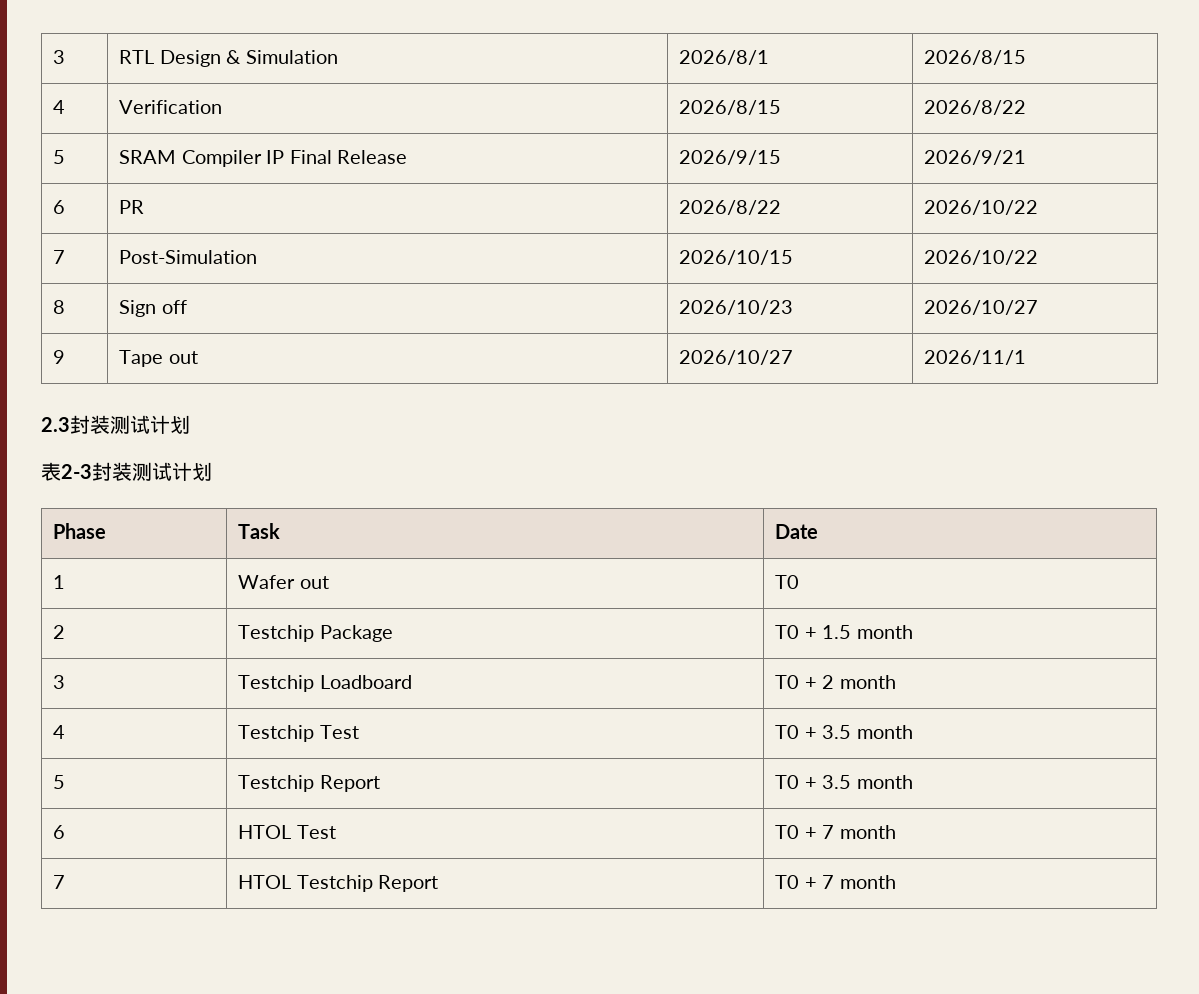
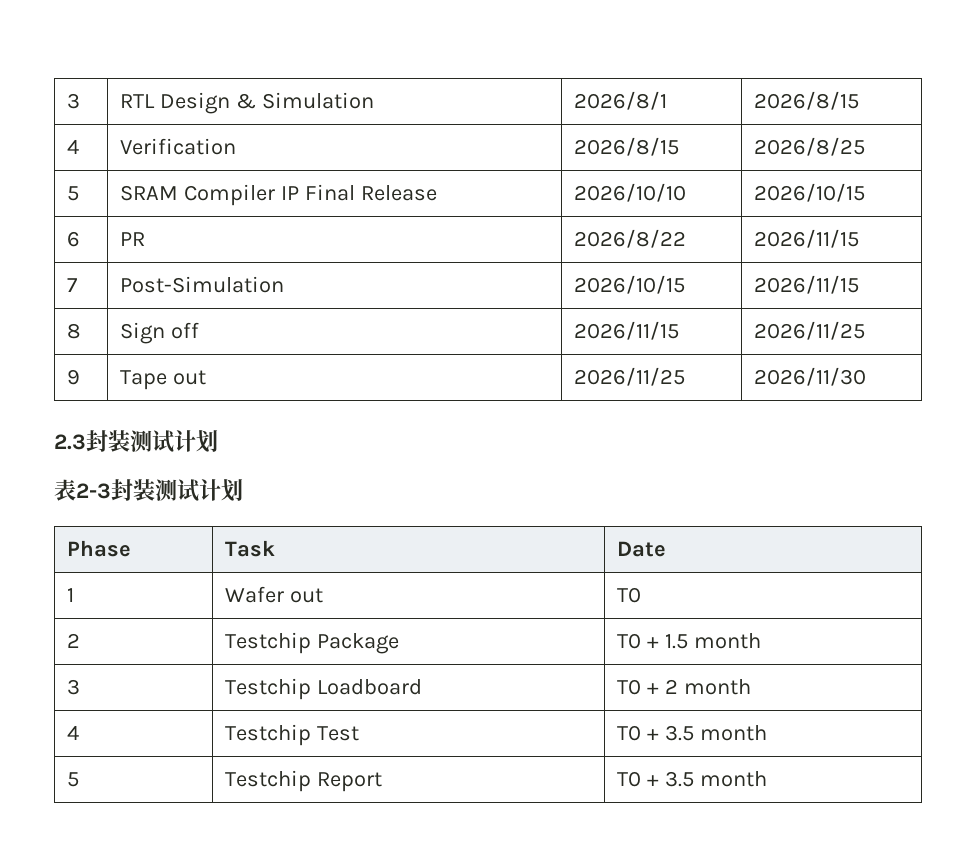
[924,100,1027,115] 2026/8/22 -> [754,137,866,156] 2026/8/25
[679,150,782,165] [924,150,1027,165] 2026/9/15 | 2026/9/21 -> [574,183,687,202] [754,183,866,202] 2026/10/10 | 2026/10/15
[924,200,1039,215] 2026/10/22 -> [754,229,860,248] 2026/11/15
[924,250,1039,265] 2026/10/22 -> [754,275,860,294] 2026/11/15
[679,300,794,315] [924,300,1039,315] 2026/10/23 | 2026/10/27 -> [574,321,680,340] [754,321,866,340] 2026/11/15 | 2026/11/25
[679,350,794,365] [924,350,1027,365] 2026/10/27 | 2026/11/1 -> [574,367,686,386] [754,367,867,386] 2026/11/25 | 2026/11/30
[53,825,66,839] [238,825,336,839] [775,825,896,839] [53,875,66,889] [238,875,439,892] [775,875,896,889] // 6 | HTOL Test | T0 + 7 month // 7 | HTOL Testchip Report | T0 + 7 month -> (767, 779) none

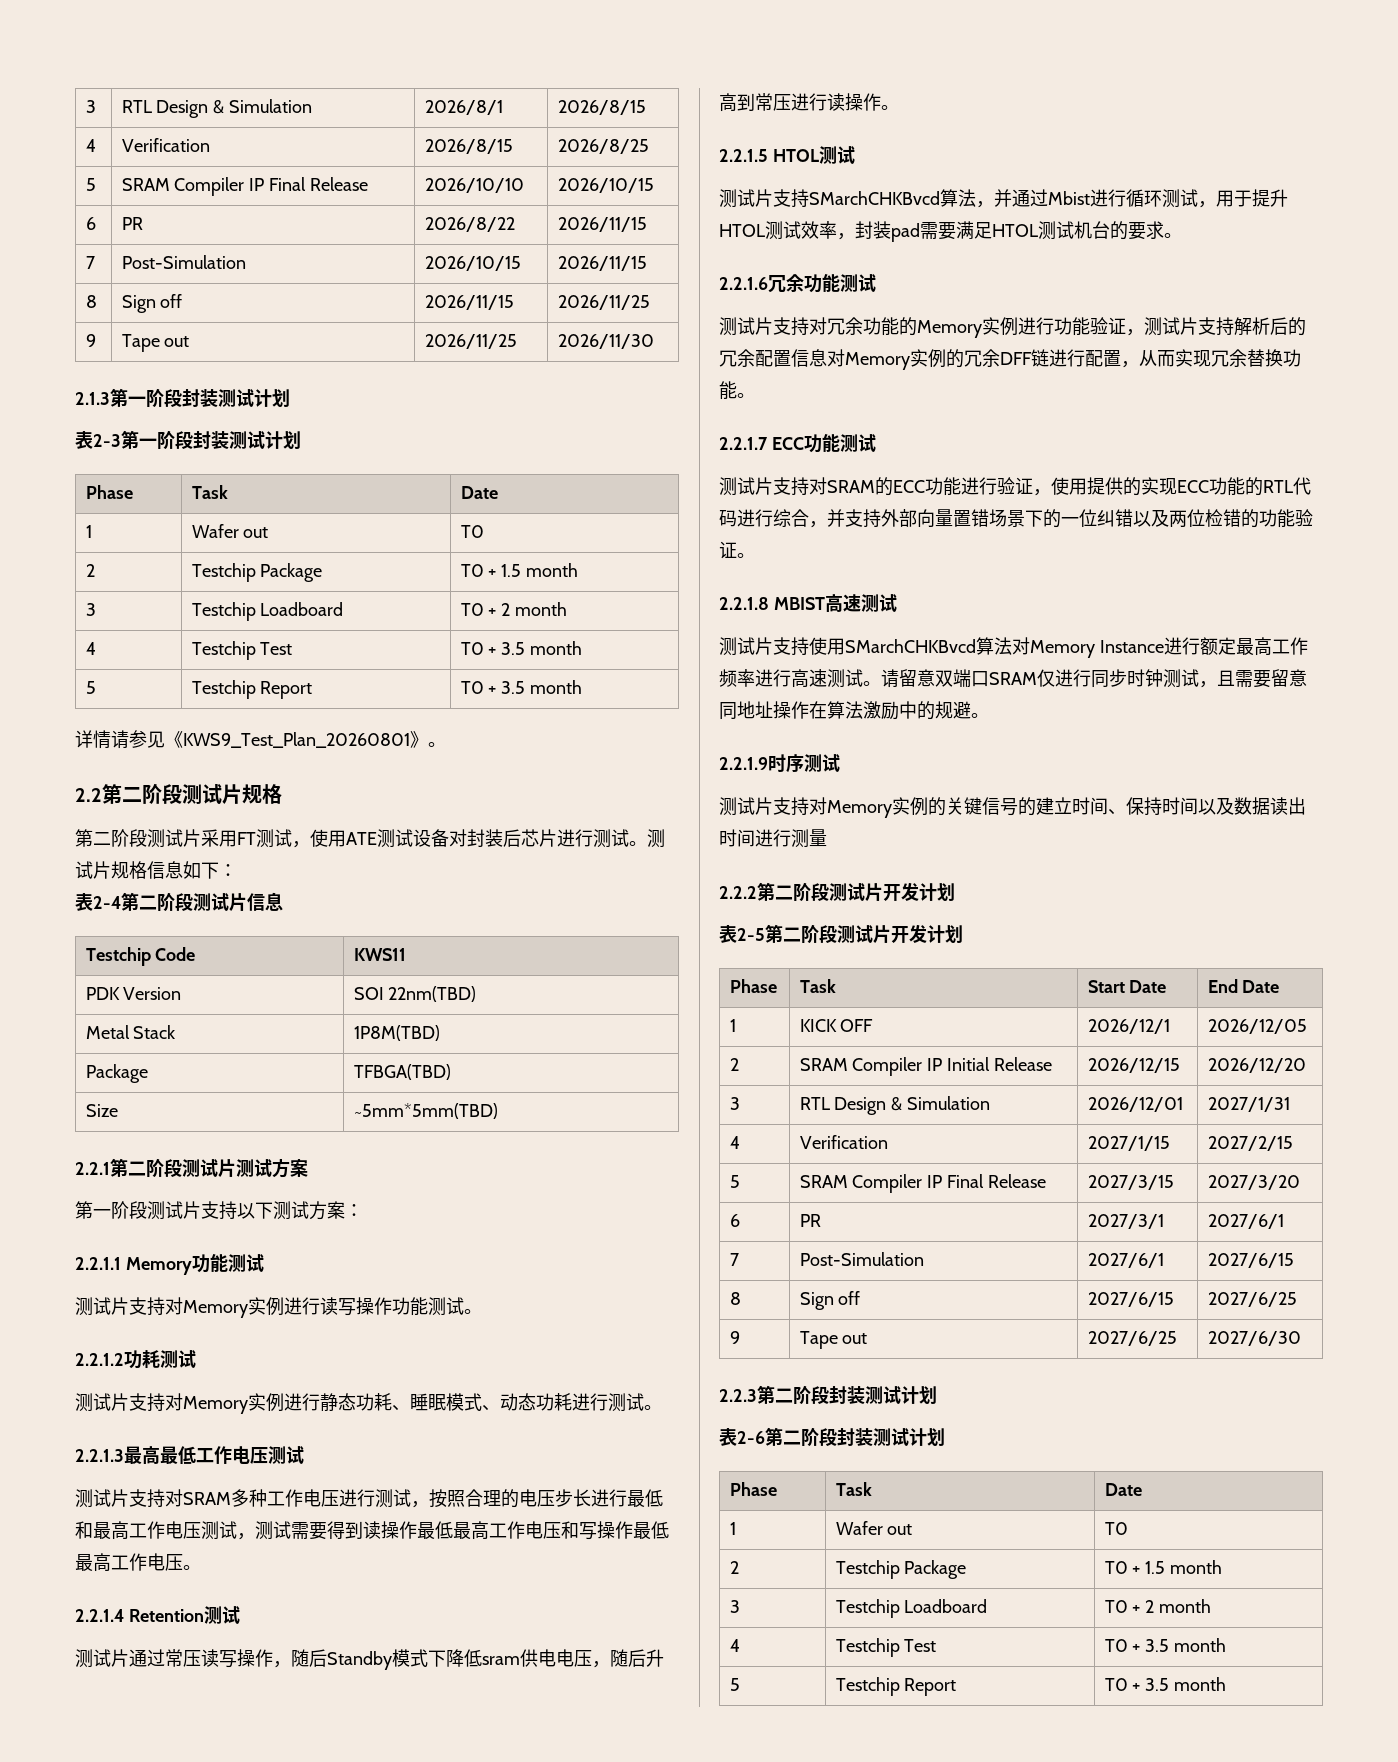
[54,434,86,450] 2.3 -> [75,388,182,408] 2.1.3第一阶段
(111, 491) none -> [121,430,193,450] 第一阶段
(767, 779) none -> [75,730,446,749] [75,783,282,804] [75,829,665,848] [75,861,237,879] [75,892,283,912] [85,947,196,966] [353,948,406,961] [85,987,182,1000] [353,986,477,1002] [85,1025,176,1039] [353,1025,440,1041] [85,1064,148,1083] [353,1064,451,1080] [85,1104,118,1117] [353,1103,498,1119] [75,1158,308,1178] [75,1201,363,1220] [75,1254,264,1275] [75,1297,482,1318] [75,1350,196,1369] [75,1393,662,1414] [75,1446,304,1464] [75,1489,663,1508] [75,1521,669,1540] [75,1553,201,1572] [75,1606,240,1624] [75,1649,664,1670] [719,93,899,112] [719,146,855,164] [719,189,1288,208] [719,221,1182,242] [719,274,876,293] [719,317,1306,338] [719,349,1301,370] [719,381,755,400] [719,434,876,453] [719,477,1311,496] [719,509,1313,528] [719,541,755,559] [719,594,897,612] [719,637,1308,658] [719,669,1307,688] [719,701,989,720] [719,754,840,773] [719,797,1306,818] [719,829,827,848] [719,882,955,902] [719,924,963,944] [729,979,777,993] [799,979,836,993] [1087,980,1167,993] [1207,979,1280,993] [729,1019,736,1032] [799,1019,874,1032] [1087,1019,1170,1034] [1207,1019,1307,1034] [729,1058,739,1071] [799,1057,1053,1076] [1087,1058,1180,1073] [1207,1058,1306,1073] [729,1097,740,1110] [799,1096,991,1115] [1087,1097,1183,1112] [1207,1097,1290,1112] [729,1136,740,1149] [799,1135,888,1149] [1087,1136,1170,1151] [1207,1136,1293,1151] [729,1175,740,1188] [799,1174,1047,1193] [1087,1175,1174,1190] [1207,1175,1300,1190] [729,1214,740,1227] [799,1214,821,1227] [1087,1214,1164,1229] [1207,1214,1284,1229] [729,1253,739,1266] [799,1252,924,1266] [1087,1253,1164,1268] [1207,1253,1294,1268] [729,1292,741,1305] [799,1291,861,1310] [1087,1292,1174,1307] [1207,1292,1297,1307] [729,1331,740,1344] [799,1331,868,1349] [1087,1331,1177,1346] [1207,1331,1301,1346] [719,1385,937,1405] [719,1427,945,1447] [729,1482,777,1496] [835,1482,872,1496] [1104,1483,1142,1496] [729,1522,736,1535] [835,1521,913,1535] [1104,1522,1128,1535] [729,1561,739,1574] [835,1560,967,1579] [1104,1560,1223,1574] [729,1600,740,1613] [835,1599,988,1618] [1104,1599,1212,1613] [729,1639,740,1652] [835,1638,937,1657] [1104,1638,1227,1652] [729,1678,740,1691] [835,1677,957,1696] [1104,1677,1227,1691] // 详情请参见《KWS9_Test_Plan_20260801》。 // 2.2第二阶段测试片规格 // 第二阶段测试片采用FT测试，使用ATE测试设备对封装后芯片进行测试。测试片规格信息如下： // 表2-4第二阶段测试片信息 // Testchip Code | KWS11 // PDK Version | SOI 22nm(TBD) // Metal Stack | 1P8M(TBD) // Package | TFBGA(TBD) // Size | ~5mm*5mm(TBD) // 2.2.1第二阶段测试片测试方案 // 第一阶段测试片支持以下测试方案： // 2.2.1.1 Memory功能测试 // 测试片支持对Memory实例进行读写操作功能测试。 // 2.2.1.2功耗测试 // 测试片支持对Memory实例进行静态功耗、睡眠模式、动态功耗进行测试。 // 2.2.1.3最高最低工作电压测试 // 测试片支持对SRAM多种工作电压进行测试，按照合理的电压步长进行最低和最高工作电压测试，测试需要得到读操作最低最高工作电压和写操作最低最高工作电压。 // 2.2.1.4 Retention测试 // 测试片通过常压读写操作，随后Standby模式下降低sram供电电压，随后升高到常压进行读操作。 // 2.2.1.5 HTOL测试 // 测试片支持SMarchCHKBvcd算法，并通过Mbist进行循环测试，用于提升HTOL测试效率，封装pad需要满足HTOL测试机台的要求。 // 2.2.1.6冗余功能测试 // 测试片支持对冗余功能的Memory实例进行功能验证，测试片支持解析后的冗余配置信息对Memory实例的冗余DFF链进行配置，从而实现冗余替换功能。 // 2.2.1.7 ECC功能测试 // 测试片支持对SRAM的ECC功能进行验证，使用提供的实现ECC功能的RTL代码进行综合，并支持外部向量置错场景下的一位纠错以及两位检错的功能验证。 // 2.2.1.8 MBIST高速测试 // 测试片支持使用SMarchCHKBvcd算法对Memory Instance进行额定最高工作频率进行高速测试。请留意双端口SRAM仅进行同步时钟测试，且需要留意同地址操作在算法激励中的规避。 // 2.2.1.9时序测试 // 测试片支持对Memory实例的关键信号的建立时间、保持时间以及数据读出时间进行测量 // 2.2.2第二阶段测试片开发计划 // 表2-5第二阶段测试片开发计划 // Phase | Task | Start Date | End Date // 1 | KICK OFF | 2026/12/1 | 2026/12/05 // 2 | SRAM Compiler IP Initial Release | 2026/12/15 | 2026/12/20 // 3 | RTL Design & Simulation | 2026/12/01 | 2027/1/31 // 4 | Verification | 2027/1/15 | 2027/2/15 // 5 | SRAM Compiler IP Final Release | 2027/3/15 | 2027/3/20 // 6 | PR | 2027/3/1 | 2027/6/1 // 7 | Post-Simulation | 2027/6/1 | 2027/6/15 // 8 | Sign off | 2027/6/15 | 2027/6/25 // 9 | Tape out | 2027/6/25 | 2027/6/30 // 2.2.3第二阶段封装测试计划 // 表2-6第二阶段封装测试计划 // Phase | Task | Date // 1 | Wafer out | T0 // 2 | Testchip Package | T0 + 1.5 month // 3 | Testchip Loadboard | T0 + 2 month // 4 | Testchip Test | T0 + 3.5 month // 5 | Testchip Report | T0 + 3.5 month

